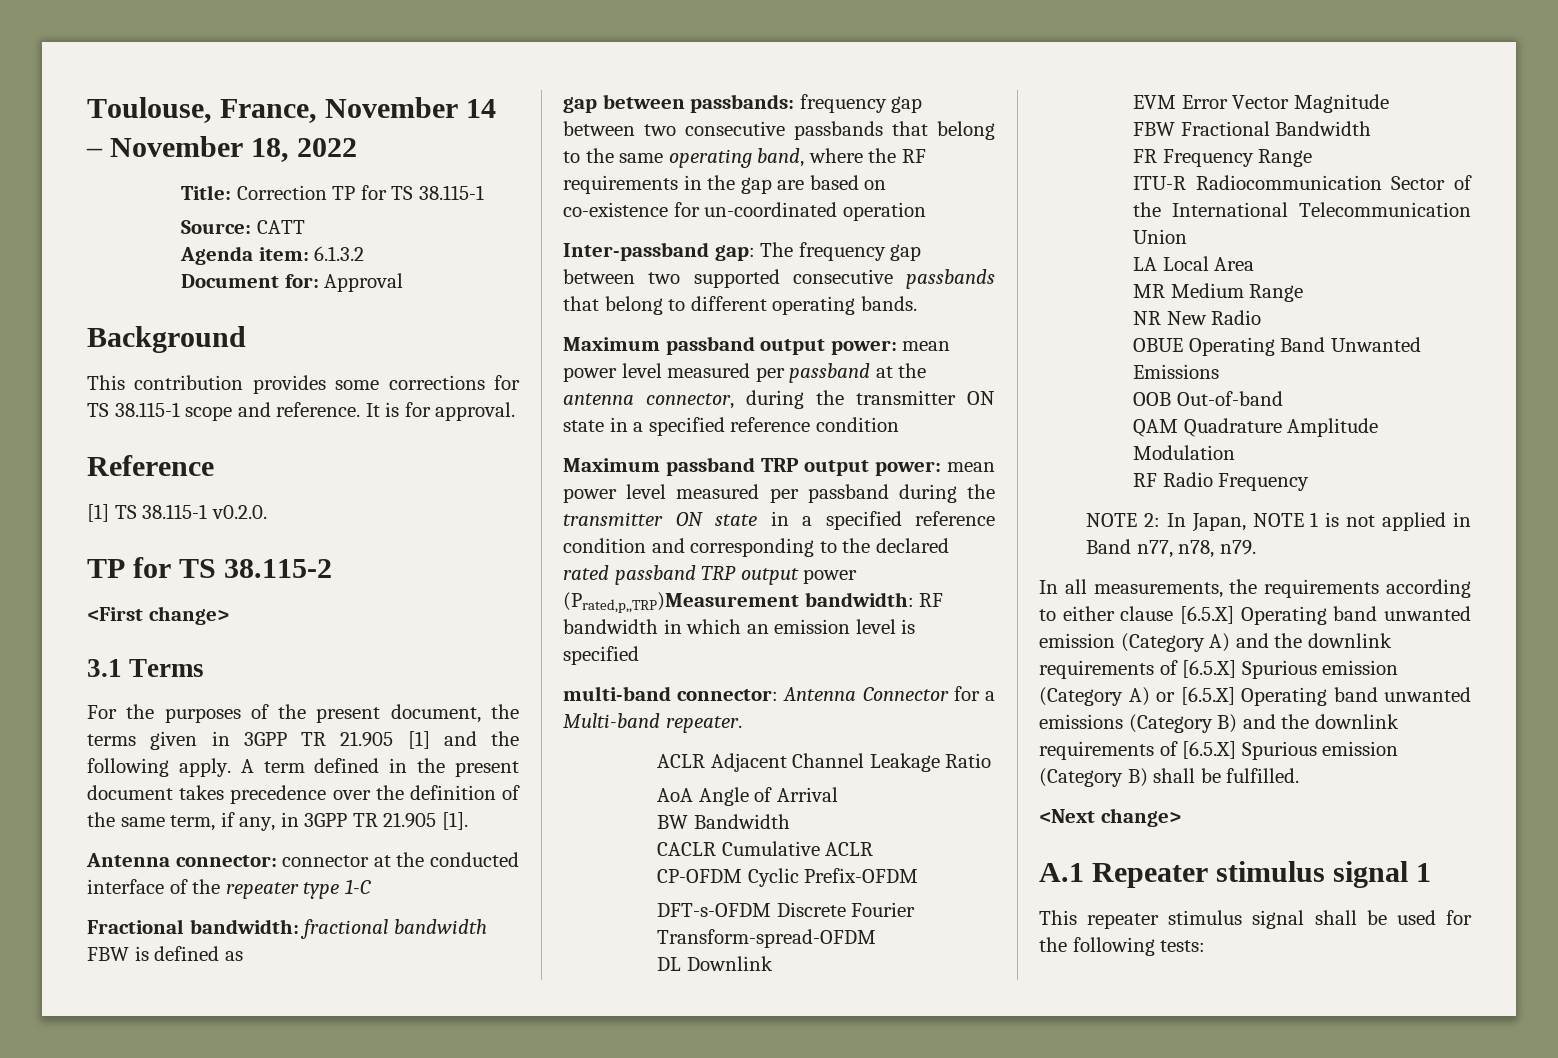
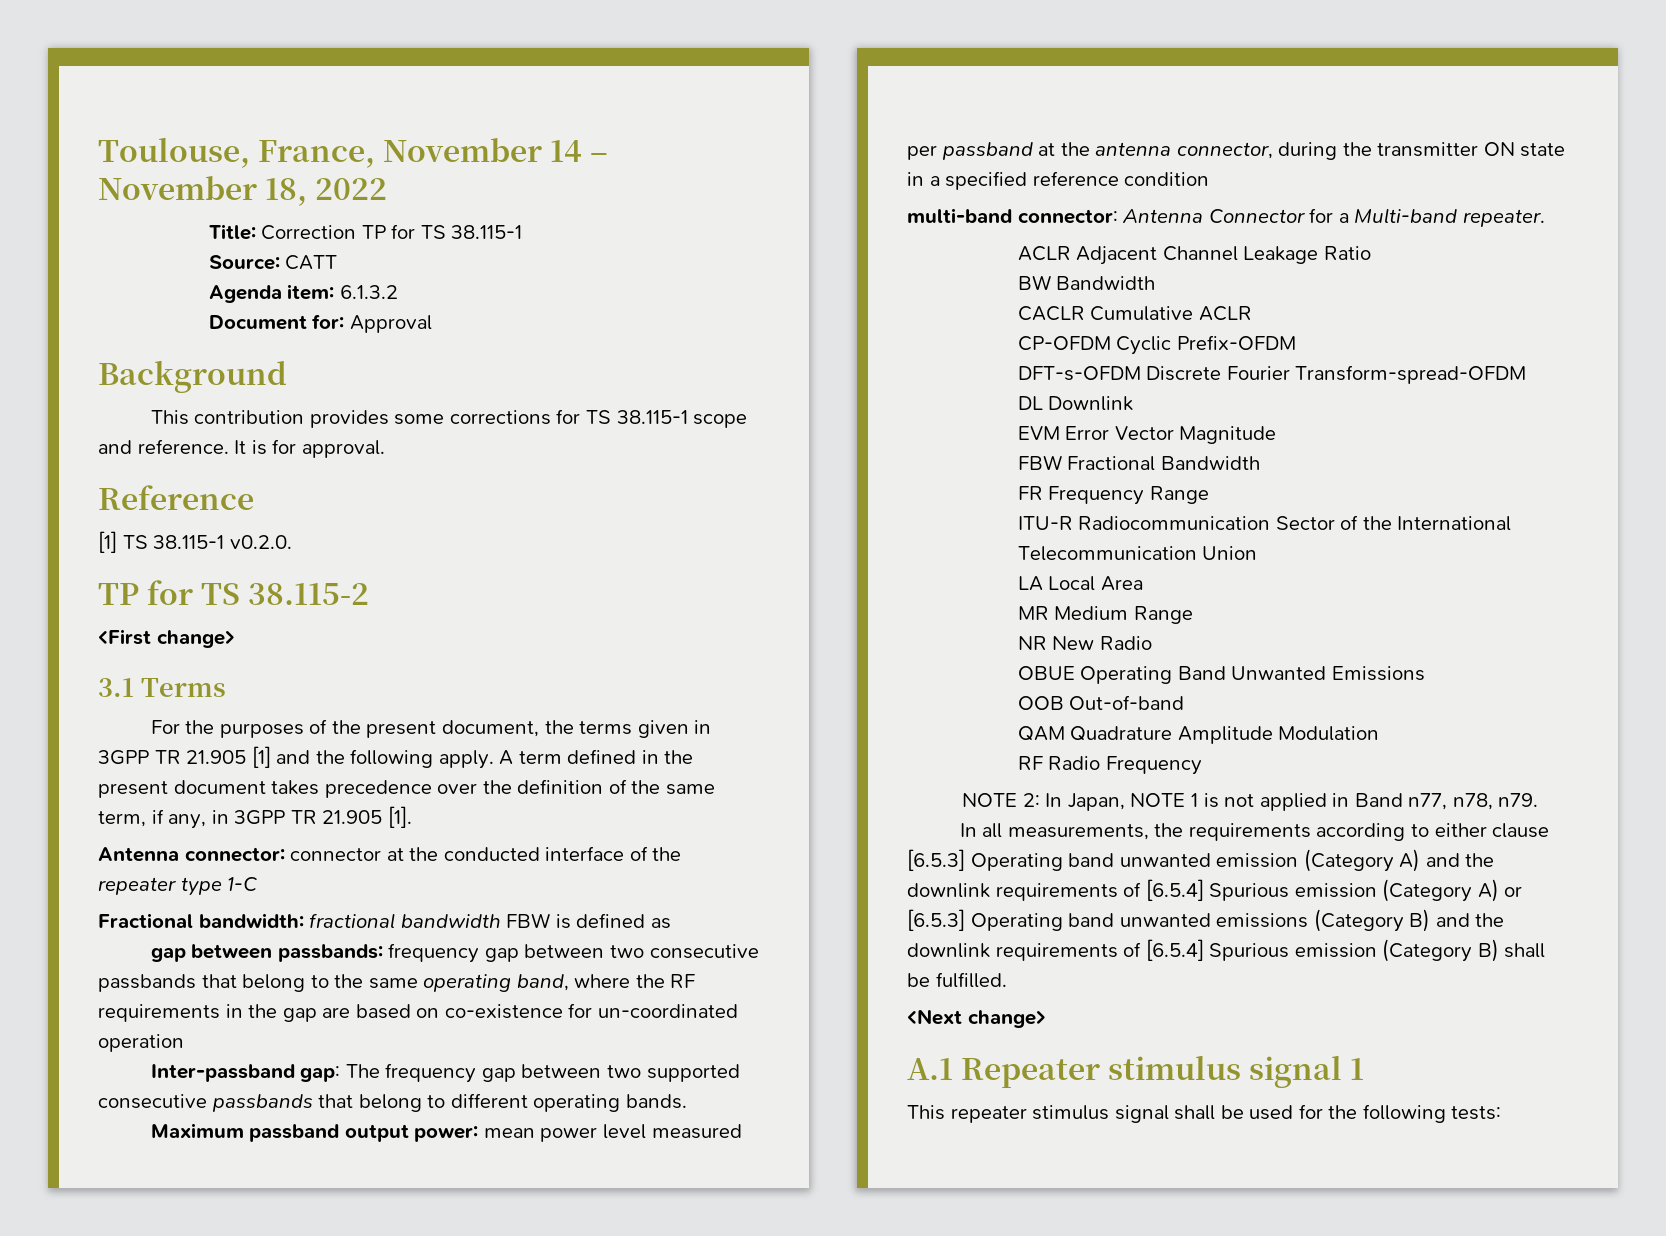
[563,457,995,476] [563,484,995,503] [563,511,995,530] [563,538,949,557] [563,565,858,585] [563,592,944,613] [563,619,916,634] [563,646,639,665] // Maximum passband TRP output power: mean power level measured per passband during the transmitter ON state in a specified reference condition and corresponding to the declared rated passband TRP output power (Prated,p,,TRP)Measurement bandwidth: RF bandwidth in which an emission level is specified -> (1210, 179) none
[656,787,838,806] // AoA Angle of Arrival -> (1371, 253) none
[1180,606,1234,624] [6.5.X] -> [907,849,965,871] [6.5.3]
[1182,660,1237,678] [6.5.X] -> [1145,879,1204,901] [6.5.4]
[1180,687,1235,705] [6.5.X] -> [907,909,965,931] [6.5.3]
[1182,741,1237,759] [6.5.X] -> [1145,939,1204,961] [6.5.4]

